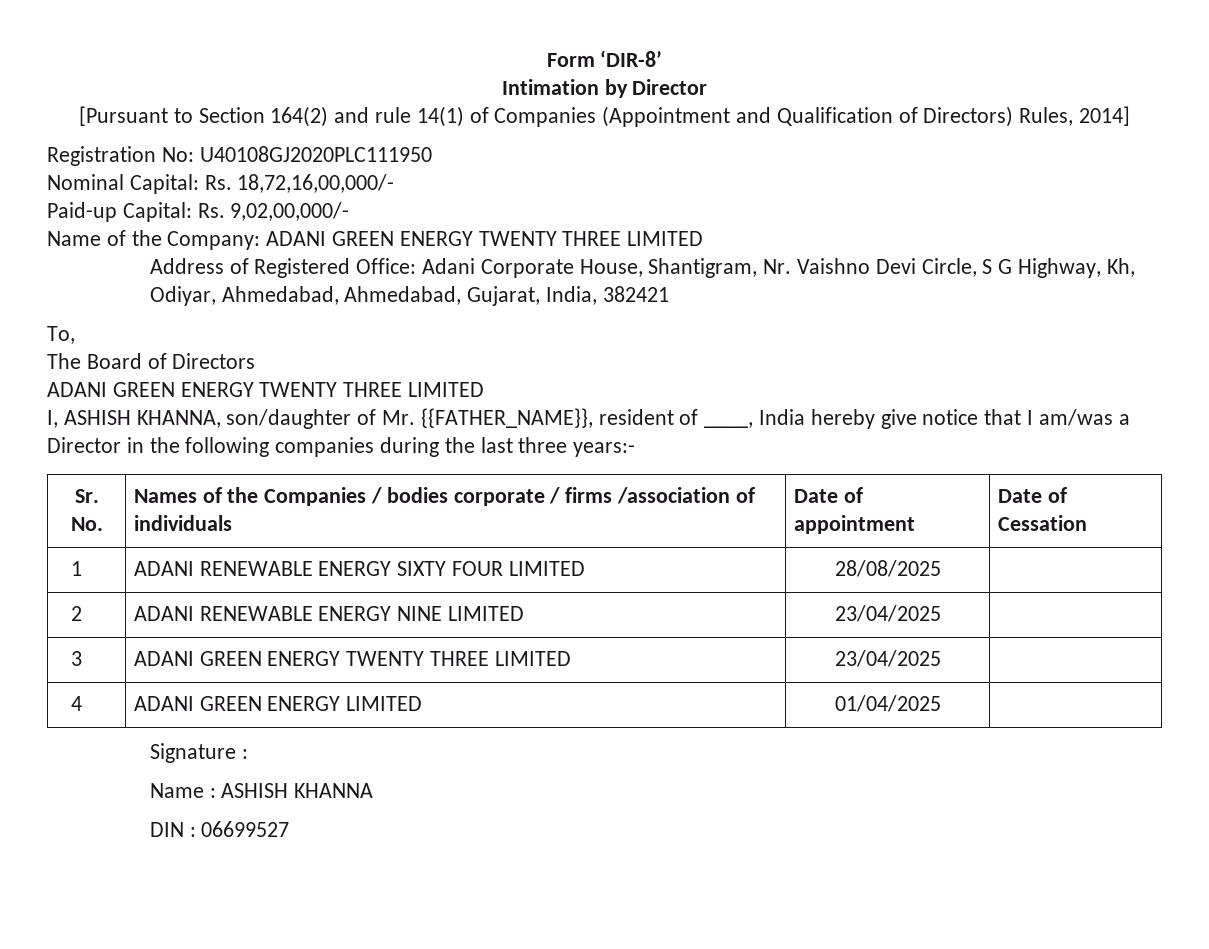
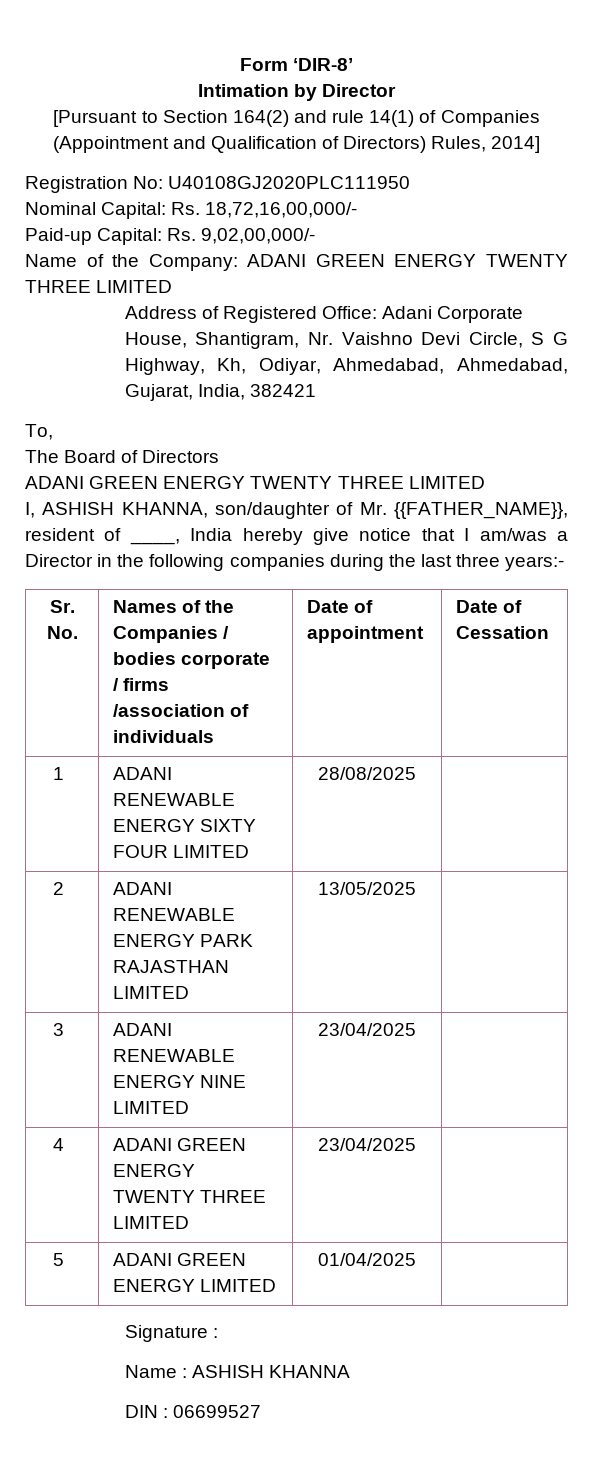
(83, 613) none -> [112,882,172,895] [112,908,235,921] [112,934,253,947] [112,960,229,973] [112,986,189,999] [318,882,416,895] [53,1023,65,1036] | ADANI RENEWABLE ENERGY PARK RAJASTHAN LIMITED | 13/05/2025 | // 3
[71,651,83,666] 3 -> [53,1138,65,1151] 4
[71,696,83,711] 4 -> [53,1253,65,1266] 5

